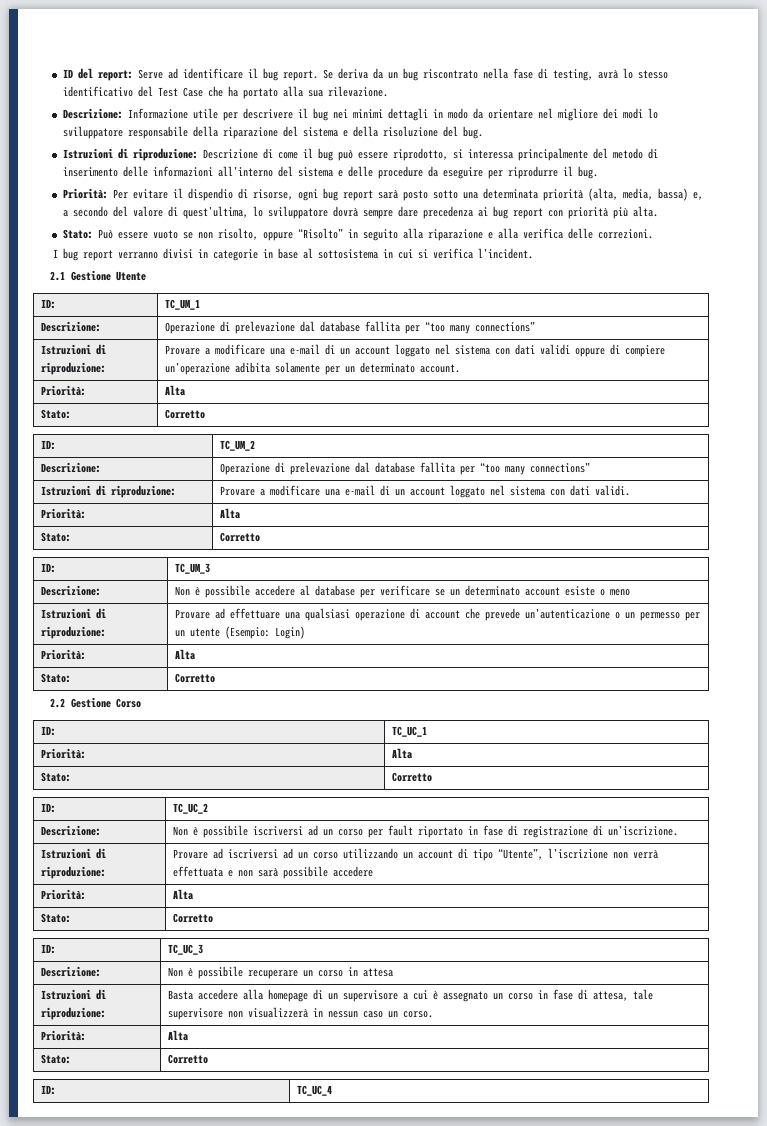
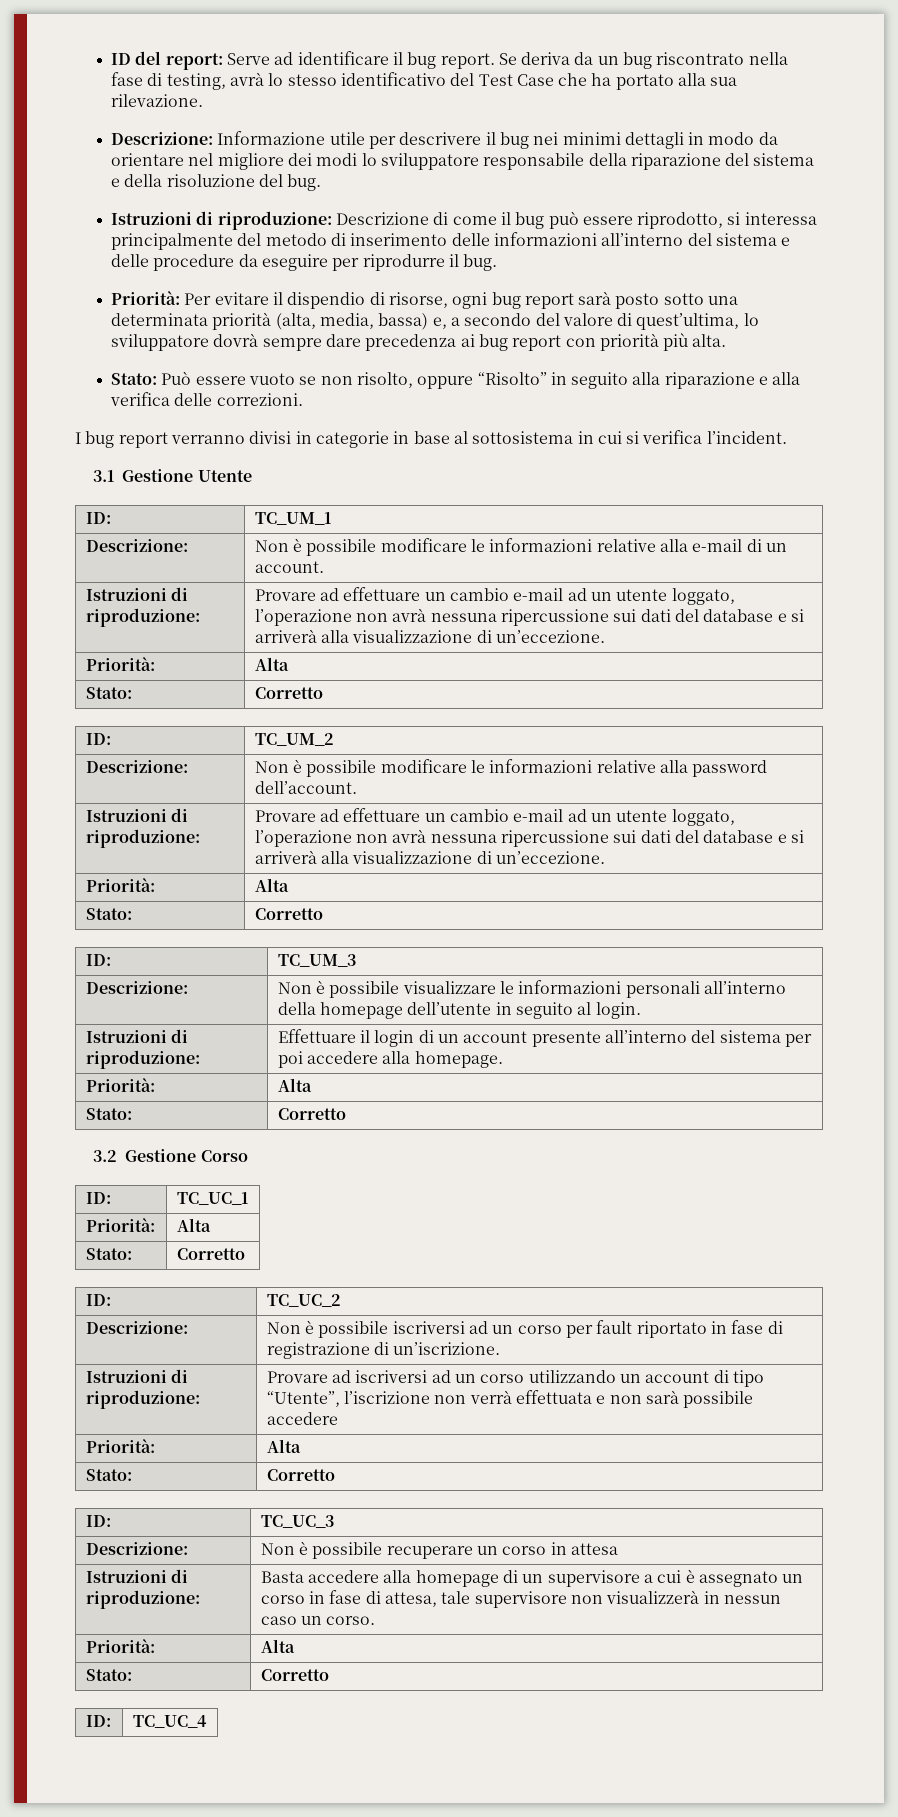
[49,271,65,281] 2.1 -> [93,470,115,482] 3.1
[164,321,535,334] [40,344,106,355] [40,362,106,375] [164,344,665,357] [164,362,460,375] Operazione di prelevazione dal database fallita per “too many connections” // Istruzioni di riproduzione: | Provare a modificare una e-mail di un account loggato nel sistema con dati validi oppure di compiere un’operazione adibita solamente per un determinato account. -> [254,538,787,556] [254,561,324,573] [85,587,189,601] [85,608,200,627] [254,587,735,605] [254,608,804,626] [254,629,606,643] Non è possibile modificare le informazioni relative alla e-mail di un account. // Istruzioni di riproduzione: | Provare ad effettuare un cambio e-mail ad un utente loggato, l’operazione non avrà nessuna ripercussione sui dati del database e si arriverà alla visualizzazione di un’eccezione.
[219,462,590,475] [40,485,176,498] [219,485,630,498] Operazione di prelevazione dal database fallita per “too many connections” // Istruzioni di riproduzione: | Provare a modificare una e-mail di un account loggato nel sistema con dati validi. -> [254,759,768,777] [254,781,357,794] [85,808,189,822] [85,829,200,848] [254,808,735,826] [254,829,804,847] [254,850,606,864] Non è possibile modificare le informazioni relative alla password dell’account. // Istruzioni di riproduzione: | Provare ad effettuare un cambio e-mail ad un utente loggato, l’operazione non avrà nessuna ripercussione sui dati del database e si arriverà alla visualizzazione di un’eccezione.
[254,585,630,598] [40,608,106,619] [40,626,106,639] [174,608,700,621] [174,626,305,639] [40,649,86,660] [174,649,196,660] [40,673,71,683] [174,673,215,683] [49,698,65,708] accedere al database per verificare se un determinato account esiste o meno // Istruzioni di riproduzione: | Provare ad effettuare una qualsiasi operazione di account che prevede un’autenticazione o un permesso per un utente (Esempio: Login) // Priorità: | Alta // Stato: | Corretto // 2.2 -> [402,980,786,998] [277,1002,641,1019] [85,1029,189,1043] [85,1050,200,1069] [277,1029,812,1047] [277,1051,503,1068] [85,1078,155,1092] [277,1078,312,1092] [85,1108,132,1120] [277,1108,346,1120] [93,1150,118,1162] visualizzare le informazioni personali all’interno della homepage dell’utente in seguito al login. // Istruzioni di riproduzione: | Effettuare il login di un account presente all’interno del sistema per poi accedere alla homepage. // Priorità: | Alta // Stato: | Corretto // 3.2

